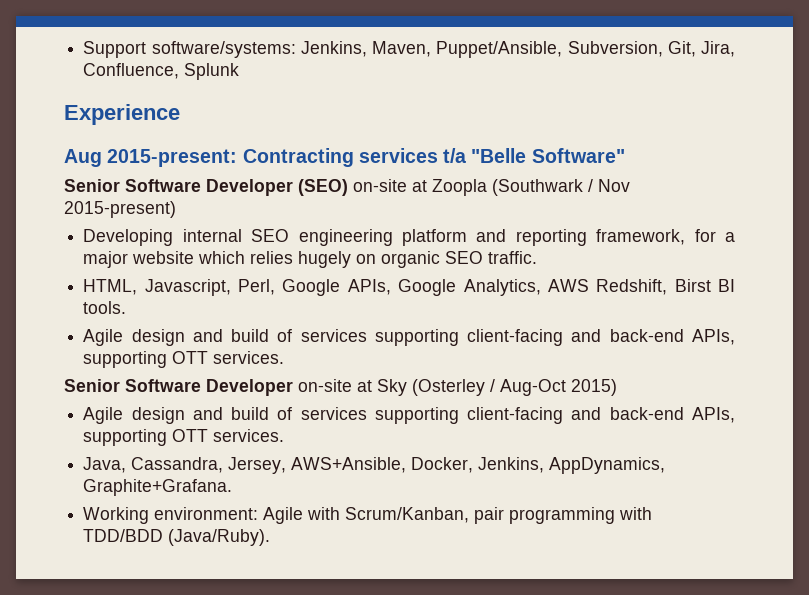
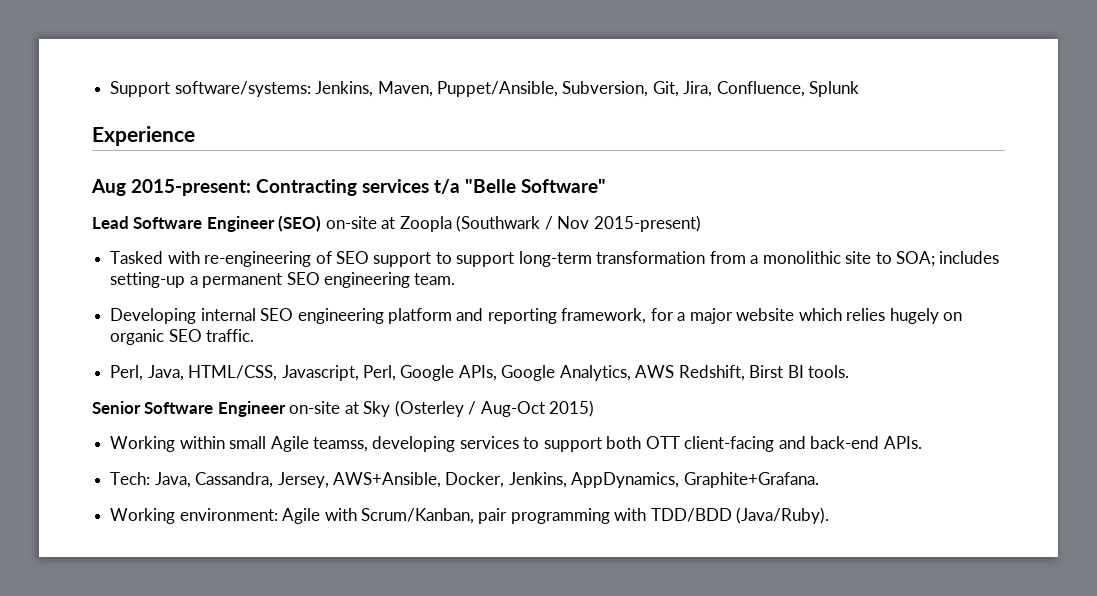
[64,179,293,196] Senior Software Developer -> [92,216,275,232] Lead Software Engineer
(176, 209) none -> [110,251,1000,267] [110,272,456,288] // Tasked with re-engineering of SEO support to support long-term transformation from a monolithic site to SOA; includes setting-up a permanent SEO engineering team.
[83,279,138,295] HTML, -> [110,365,278,381] Perl, Java, HTML/CSS,
[83,329,735,346] [83,351,285,368] [64,379,293,396] // Agile design and build of services supporting client-facing and back-end APIs, supporting OTT services. // Senior Software Developer -> [92,401,286,417] // Senior Software Engineer
[83,407,735,424] [83,429,285,446] Agile design and build of services supporting client-facing and back-end APIs, supporting OTT services. // -> [110,436,922,452] [110,472,151,485] Working within small Agile teamss, developing services to support both OTT client-facing and back-end APIs. // Tech:

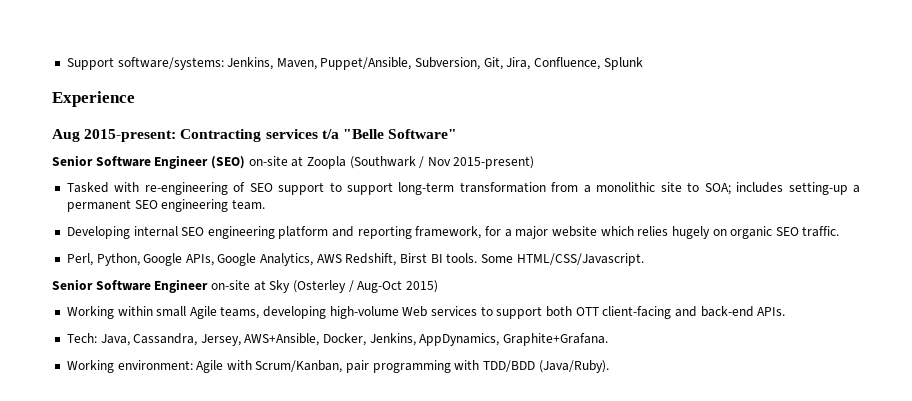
[92,216,129,229] Lead -> [52,155,93,166] Senior
[147,365,396,381] Java, HTML/CSS, Javascript, Perl, -> [96,253,140,266] Python,
(850, 371) none -> [480,253,644,266] Some HTML/CSS/Javascript.
[312,436,456,452] teamss, developing -> [220,306,428,319] teams, developing high-volume Web

